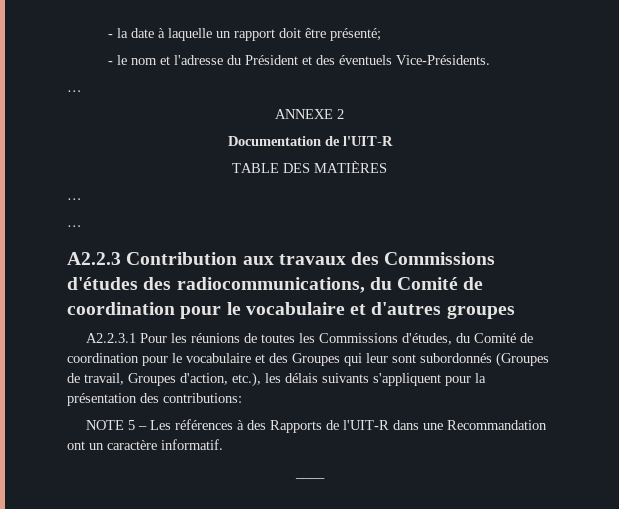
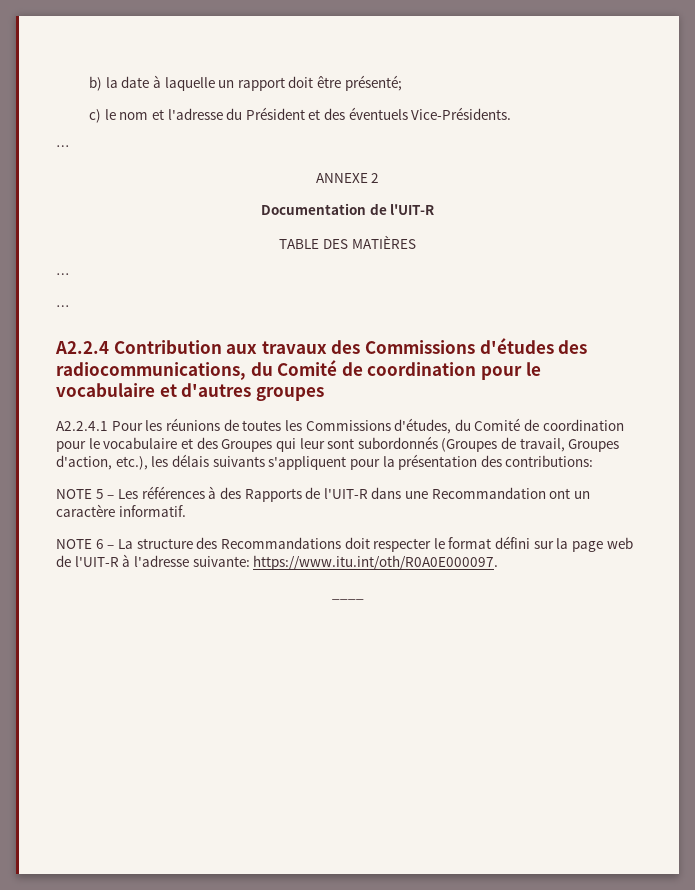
[107,34,113,38] - -> [88,76,102,91] b)
[107,61,113,65] - -> [88,109,101,123] c)
[67,252,121,265] A2.2.3 -> [55,341,109,354] A2.2.4
[86,333,137,343] A2.2.3.1 -> [56,421,108,431] A2.2.4.1
(223, 444) none -> [56,536,633,552] [56,554,499,570] // NOTE 6 – La structure des Recommandations doit respecter le format défini sur la page web de l'UIT-R à l'adresse suivante: https://www.itu.int/oth/R0A0E000097.

